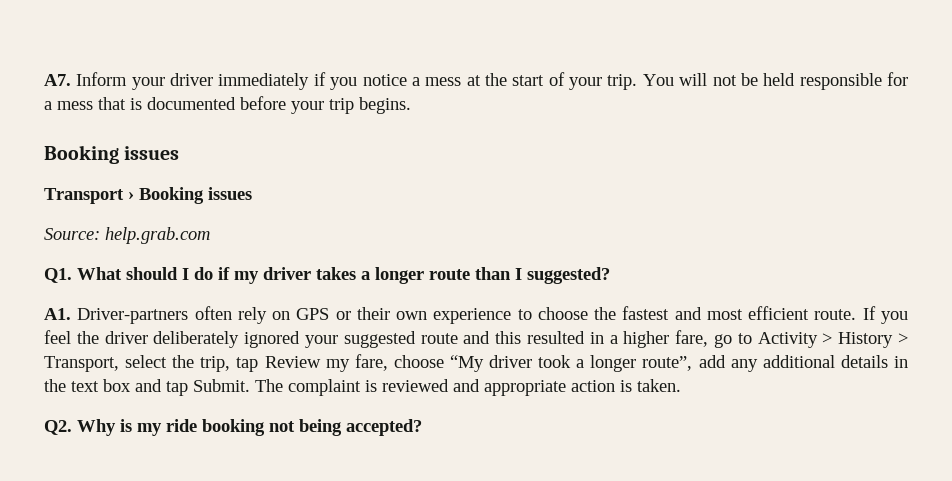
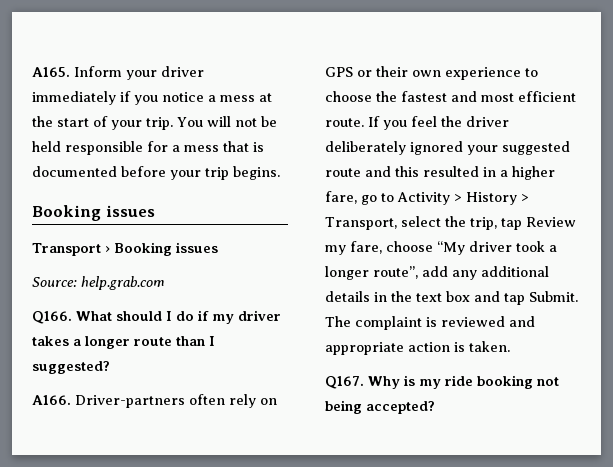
[44,74,71,86] A7. -> [32,67,70,77] A165.
[44,268,72,283] Q1. -> [32,311,72,324] Q166.
[44,308,71,320] A1. -> [32,395,71,405] A166.
[44,420,72,435] Q2. -> [325,376,364,389] Q167.

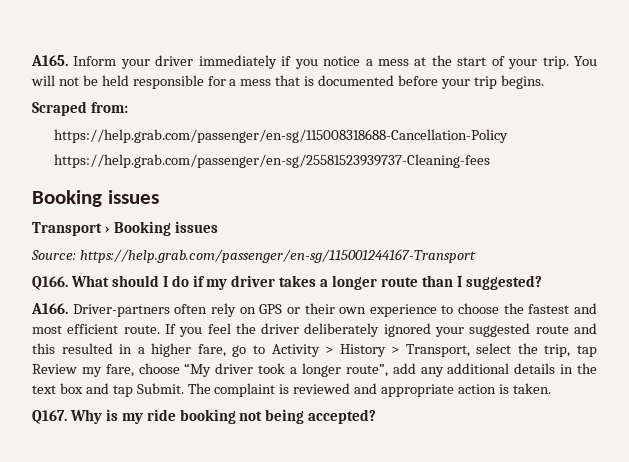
(280, 173) none -> [32,101,128,116] [54,129,509,143] [54,154,491,168] // Scraped from: // https://help.grab.com/passenger/en-sg/115008318688-Cancellation-Policy // https://help.grab.com/passenger/en-sg/25581523939737-Cleaning-fees
[81,276,165,290] help.grab.com -> [79,249,476,263] https://help.grab.com/passenger/en-sg/115001244167-Transport

